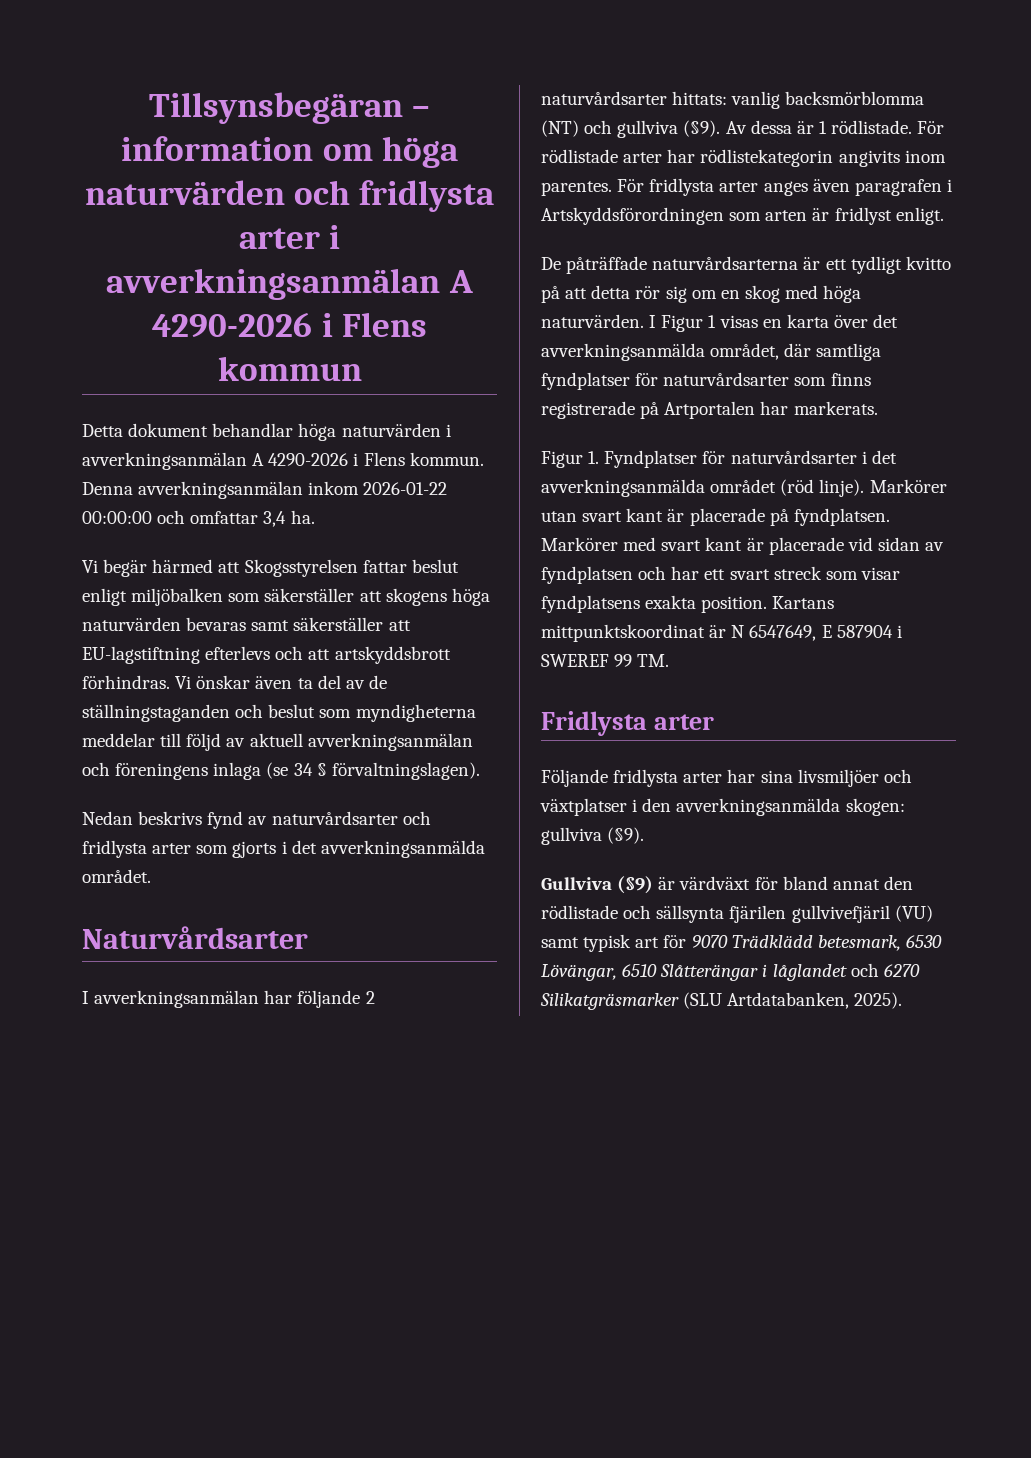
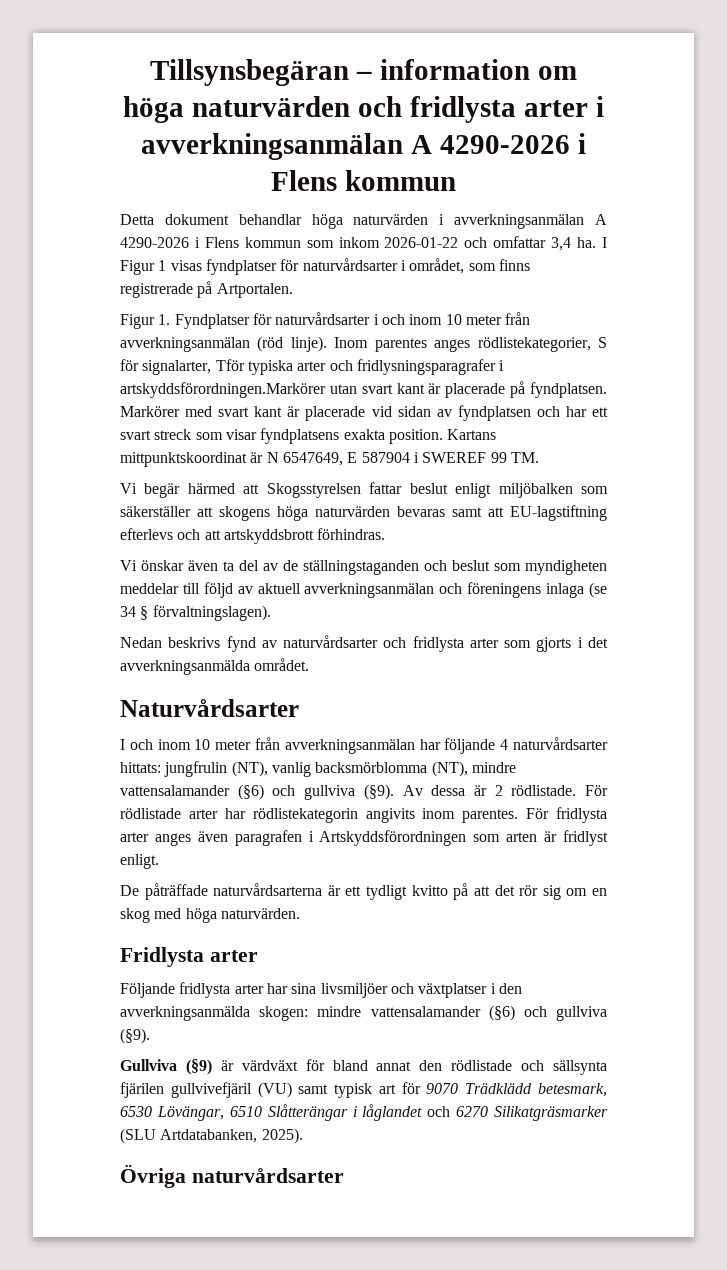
[409,452,484,466] [82,481,304,499] kommun. Denna avverkningsanmälan -> [244,237,334,248] kommun som
[82,511,152,524] 00:00:00 -> (459, 242) none
[82,559,459,577] [82,588,490,606] [82,617,411,631] [82,646,451,664] [82,675,387,689] [82,704,476,722] [82,733,473,751] [82,762,480,780] [82,811,431,829] [82,840,485,858] [82,869,151,883] [82,926,308,949] [82,990,375,1008] [541,91,925,109] [541,120,945,138] [541,149,946,167] [541,178,952,196] [541,207,944,225] [541,256,951,274] [541,285,862,303] [541,314,899,332] [541,343,882,361] // Vi begär härmed att Skogsstyrelsen fattar beslut enligt miljöbalken som säkerställer att skogens höga naturvärden bevaras samt säkerställer att EU-lagstiftning efterlevs och att artskyddsbrott förhindras. Vi önskar även ta del av de ställningstaganden och beslut som myndigheterna meddelar till följd av aktuell avverkningsanmälan och föreningens inlaga (se 34 § förvaltningslagen). // Nedan beskrivs fynd av naturvårdsarter och fridlysta arter som gjorts i det avverkningsanmälda området. // Naturvårdsarter // I avverkningsanmälan har följande 2 naturvårdsarter hittats: vanlig backsmörblomma (NT) och gullviva (§9). Av dessa är 1 rödlistade. För rödlistade arter har rödlistekategorin angivits inom parentes. För fridlysta arter anges även paragrafen i Artskyddsförordningen som arten är fridlyst enligt. // De påträffade naturvårdsarterna är ett tydligt kvitto på att detta rör sig om en skog med höga naturvärden. I Figur 1 visas en karta över det avverkningsanmälda området, där samtliga -> [602,237,608,248] [120,260,202,275] I Figur 1 visas
(790, 379) none -> [400,258,465,274] i området,
[664,401,878,419] Artportalen har markerats. -> [216,283,293,298] Artportalen.
[871,450,897,464] [541,479,947,497] det avverkningsanmälda området (röd linje). Markörer -> [381,312,531,325] [120,336,607,352] [120,359,505,375] [120,382,326,398] och inom 10 meter från avverkningsanmälan (röd linje). Inom parentes anges rödlistekategorier, S för signalarter, Tför typiska arter och fridlysningsparagrafer i artskyddsförordningen.Markörer
(670, 660) none -> [120,482,608,498] [120,505,607,521] [120,528,386,544] [120,560,607,575] [120,582,608,598] [120,605,271,621] [120,635,608,652] [120,658,310,675] [120,698,299,717] [120,737,608,754] [120,761,516,777] [120,784,608,800] [120,807,607,823] [120,830,609,846] [120,854,159,869] [120,883,608,900] [120,908,300,923] // Vi begär härmed att Skogsstyrelsen fattar beslut enligt miljöbalken som säkerställer att skogens höga naturvärden bevaras samt att EU-lagstiftning efterlevs och att artskyddsbrott förhindras. // Vi önskar även ta del av de ställningstaganden och beslut som myndigheten meddelar till följd av aktuell avverkningsanmälan och föreningens inlaga (se 34 § förvaltningslagen). // Nedan beskrivs fynd av naturvårdsarter och fridlysta arter som gjorts i det avverkningsanmälda området. // Naturvårdsarter // I och inom 10 meter från avverkningsanmälan har följande 4 naturvårdsarter hittats: jungfrulin (NT), vanlig backsmörblomma (NT), mindre vattensalamander (§6) och gullviva (§9). Av dessa är 2 rödlistade. För rödlistade arter har rödlistekategorin angivits inom parentes. För fridlysta arter anges även paragrafen i Artskyddsförordningen som arten är fridlyst enligt. // De påträffade naturvårdsarterna är ett tydligt kvitto på att det rör sig om en skog med höga naturvärden.
(905, 807) none -> [317,1005,547,1021] mindre vattensalamander (§6) och
(903, 1000) none -> [120,1164,344,1188] // Övriga naturvårdsarter

